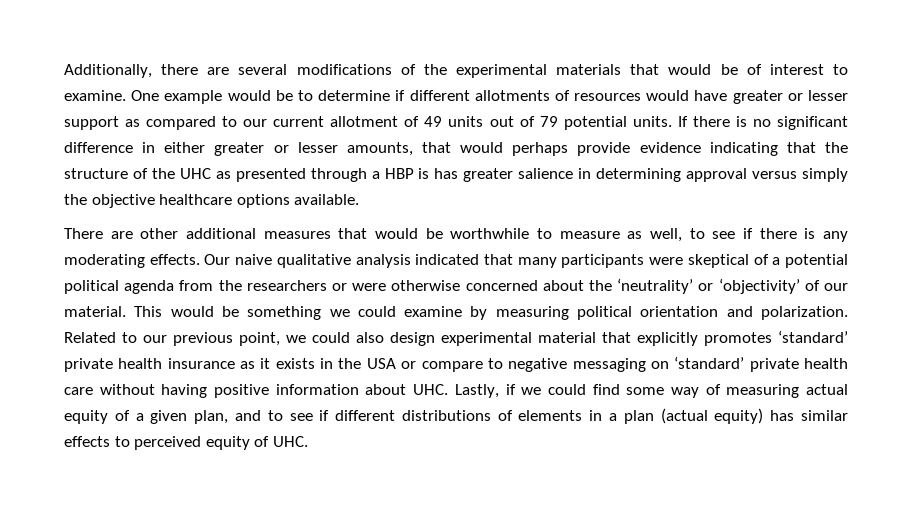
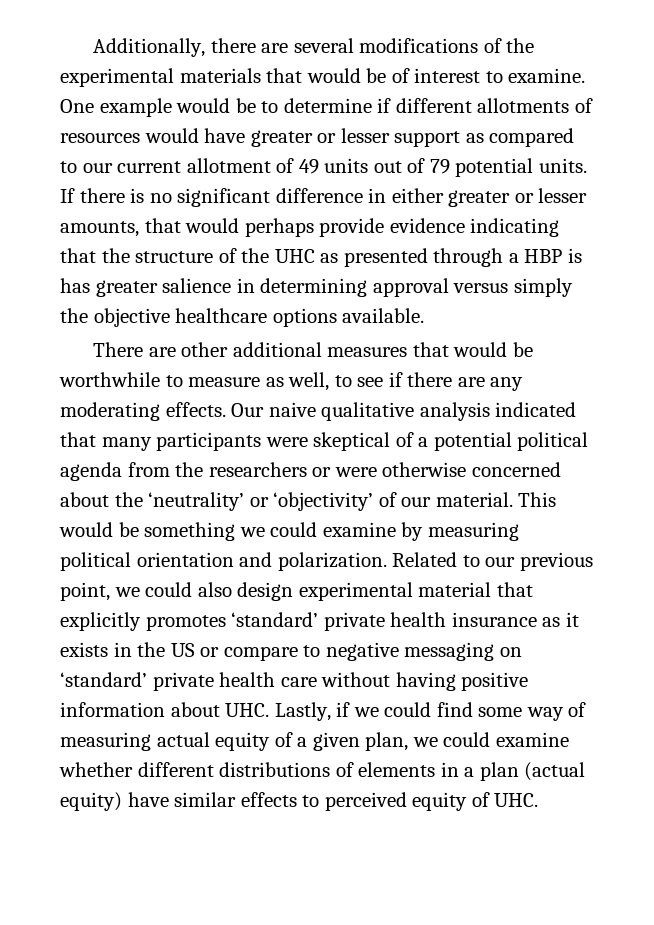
[804,228,816,239] is -> [457,377,485,387] are
[366,358,396,369] USA -> [170,643,195,657] US
[234,410,330,421] and to see if -> [412,732,569,747] [59,762,133,777] we could examine whether
[770,410,795,421] has -> [127,792,169,807] have

